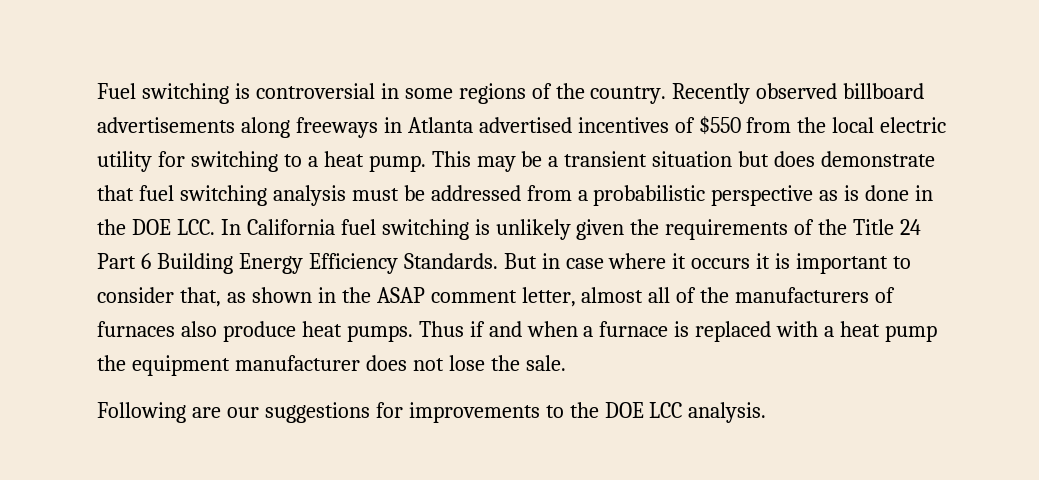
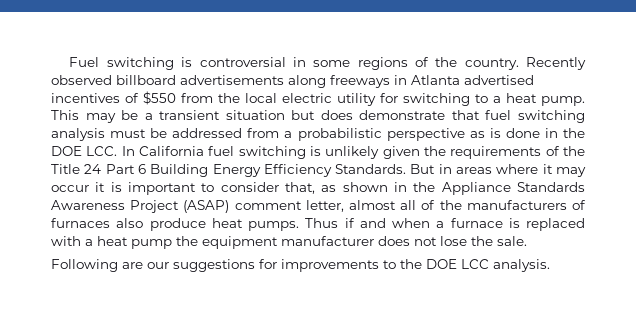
[565,258,604,269] case -> [456,167,493,174] areas
[691,258,751,269] occurs -> [556,167,587,177] [51,185,89,192] may occur
[376,287,425,303] ASAP -> [441,182,585,195] [51,200,230,213] Appliance Standards Awareness Project (ASAP)

